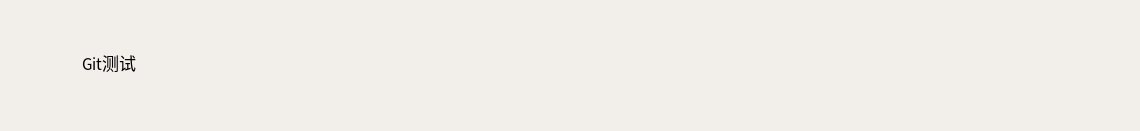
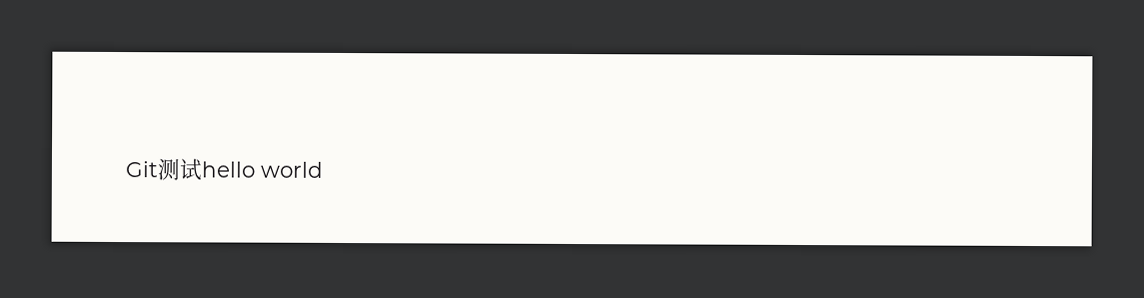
(136, 63) none -> [201,161,323,178] hello world

